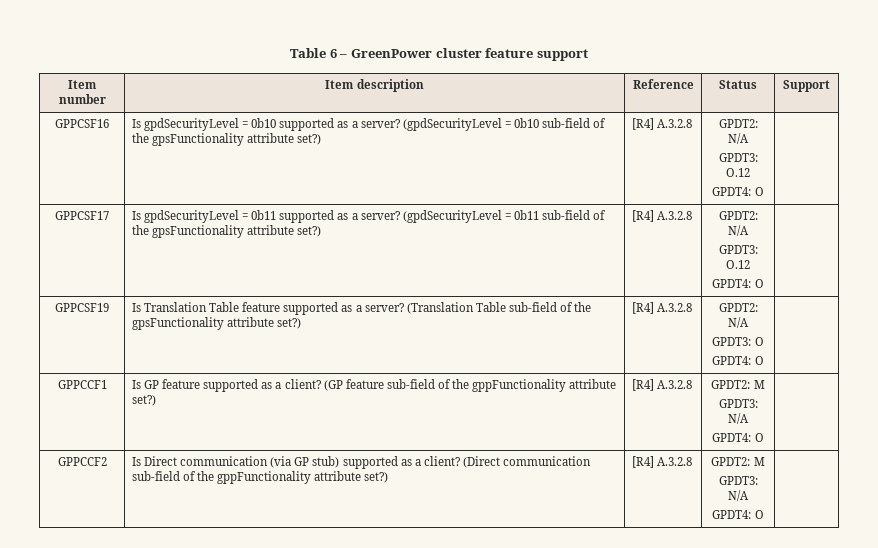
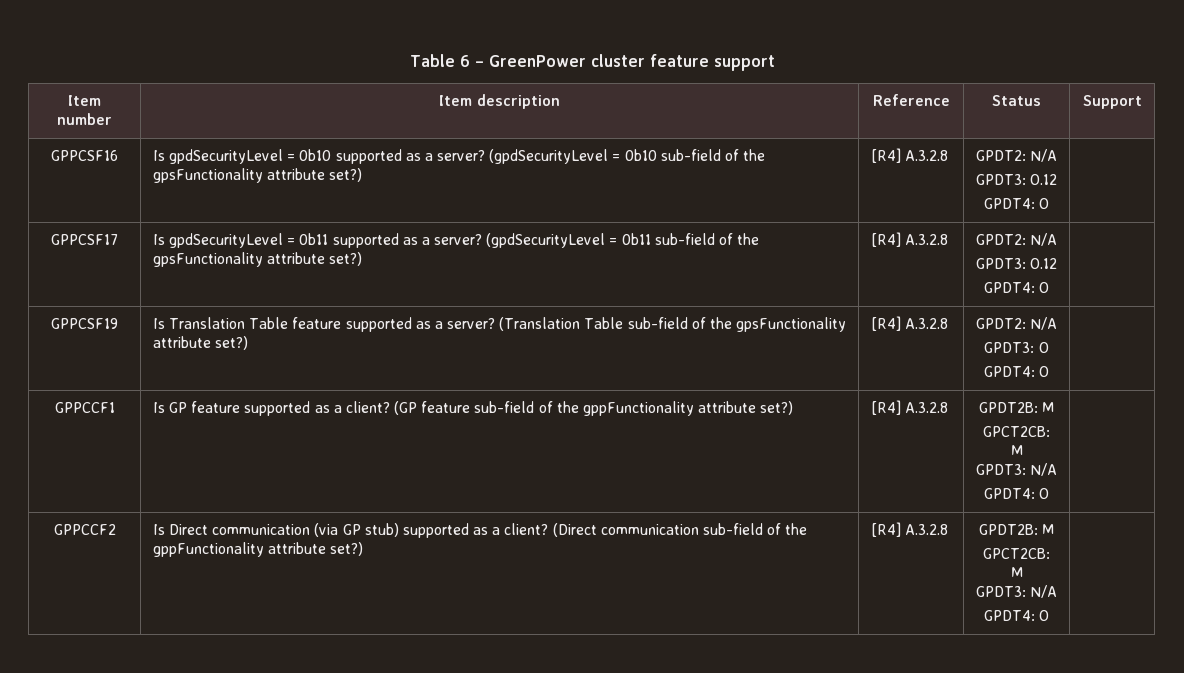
[711,380,751,389] GPDT2: -> [978,402,1055,413] [983,426,1050,437] GPDT2B: M // GPCT2CB:
[711,457,751,466] GPDT2: -> [978,524,1055,535] [983,548,1050,559] GPDT2B: M // GPCT2CB:

